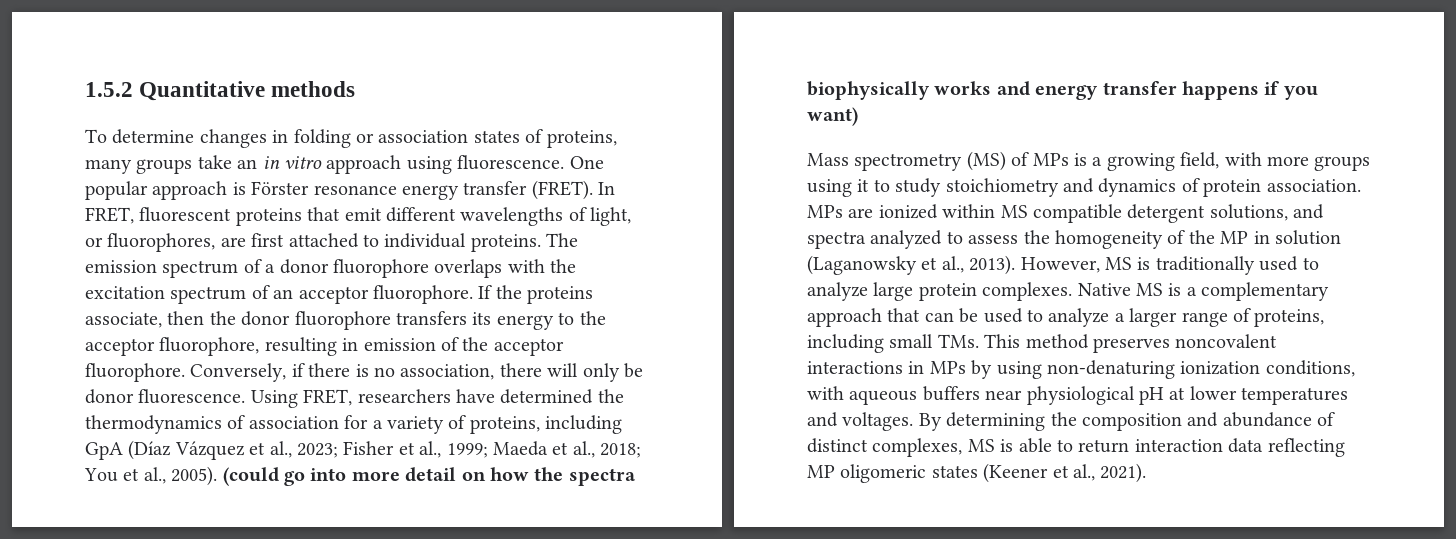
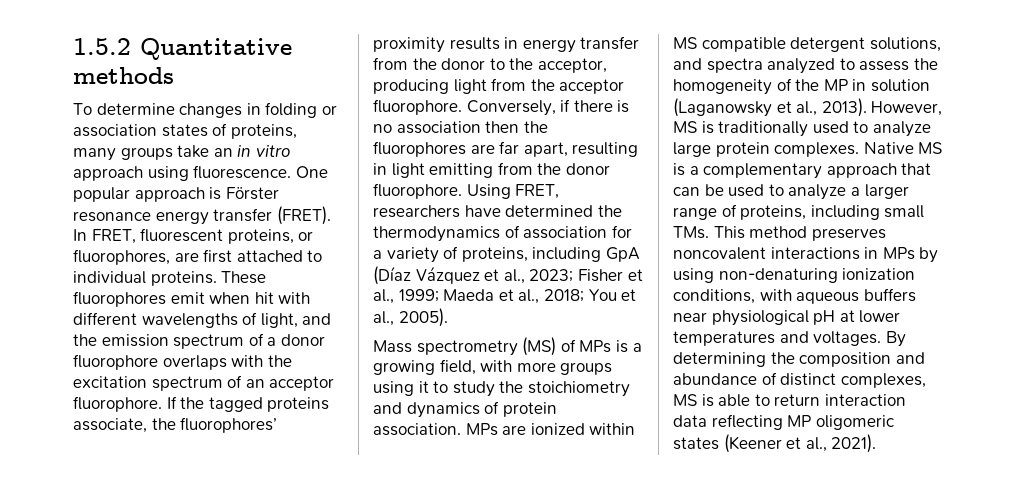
[235,207,632,226] proteins that emit different wavelengths of light, -> [227,229,294,244] proteins,
[546,233,579,247] The -> [221,271,267,284] [73,291,311,307] [73,312,332,328] [73,334,97,346] These fluorophores emit when hit with different wavelengths of light, and the
(522, 292) none -> [208,397,263,412] tagged
[167,311,606,330] [85,337,459,356] then the donor fluorophore transfers its energy to the acceptor fluorophore, resulting in emission of -> [151,417,278,433] [373,36,640,53] [373,57,607,73] [373,78,527,94] the fluorophores’ proximity results in energy transfer from the donor to the acceptor, producing light from
[400,363,643,382] [85,389,246,404] association, there will only be donor fluorescence. -> [396,121,548,134] [373,141,639,157] [373,162,610,178] [373,183,462,199] association then the fluorophores are far apart, resulting in light emitting from the donor fluorophore.
[222,467,636,486] [807,81,1318,100] [807,107,858,126] (could go into more detail on how the spectra biophysically works and energy transfer happens if you want) -> (448, 317) none
(942, 187) none -> [499,381,524,393] the

